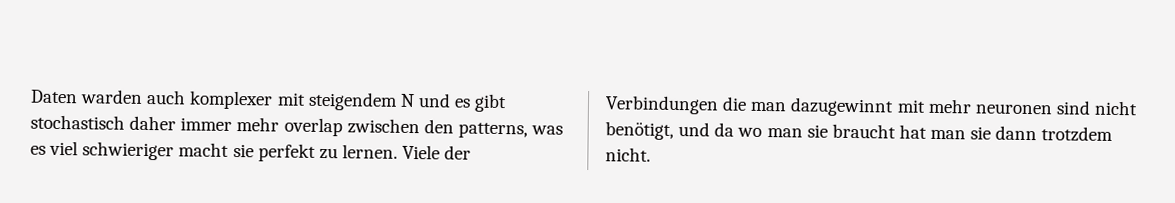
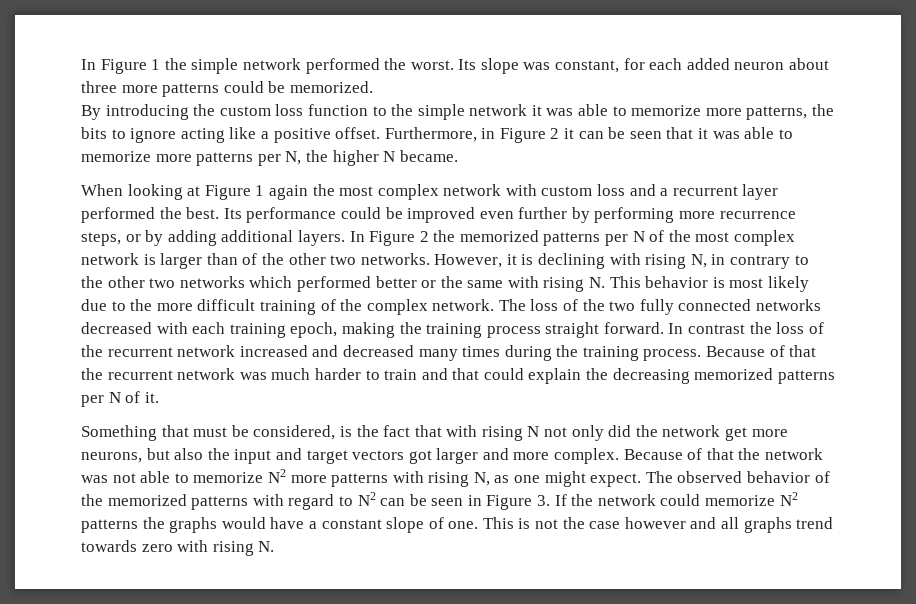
[30,89,508,113] [30,114,564,139] [30,140,472,162] [605,95,1139,117] [605,121,1114,142] [605,147,651,162] Daten warden auch komplexer mit steigendem N und es gibt stochastisch daher immer mehr overlap zwischen den patterns, was es viel schwieriger macht sie perfekt zu lernen. Viele der Verbindungen die man dazugewinnt mit mehr neuronen sind nicht benötigt, und da wo man sie braucht hat man sie dann trotzdem nicht. -> [81,58,830,74] [81,81,373,97] [81,104,835,120] [81,127,793,143] [81,150,458,166] [81,184,779,200] [81,207,796,223] [81,230,796,246] [81,253,809,269] [81,276,810,292] [81,299,822,315] [81,322,824,338] [81,345,817,361] [81,368,835,384] [81,391,159,407] [81,425,788,441] [81,448,824,464] [81,469,830,487] [81,492,798,510] [81,517,834,533] [81,540,275,556] In Figure 1 the simple network performed the worst. Its slope was constant, for each added neuron about three more patterns could be memorized. // By introducing the custom loss function to the simple network it was able to memorize more patterns, the bits to ignore acting like a positive offset. Furthermore, in Figure 2 it can be seen that it was able to memorize more patterns per N, the higher N became. // When looking at Figure 1 again the most complex network with custom loss and a recurrent layer performed the best. Its performance could be improved even further by performing more recurrence steps, or by adding additional layers. In Figure 2 the memorized patterns per N of the most complex network is larger than of the other two networks. However, it is declining with rising N, in contrary to the other two networks which performed better or the same with rising N. This behavior is most likely due to the more difficult training of the complex network. The loss of the two fully connected networks decreased with each training epoch, making the training process straight forward. In contrast the loss of the recurrent network increased and decreased many times during the training process. Because of that the recurrent network was much harder to train and that could explain the decreasing memorized patterns per N of it. // Something that must be considered, is the fact that with rising N not only did the network get more neurons, but also the input and target vectors got larger and more complex. Because of that the network was not able to memorize N2 more patterns with rising N, as one might expect. The observed behavior of the memorized patterns with regard to N2 can be seen in Figure 3. If the network could memorize N2 patterns the graphs would have a constant slope of one. This is not the case however and all graphs trend towards zero with rising N.

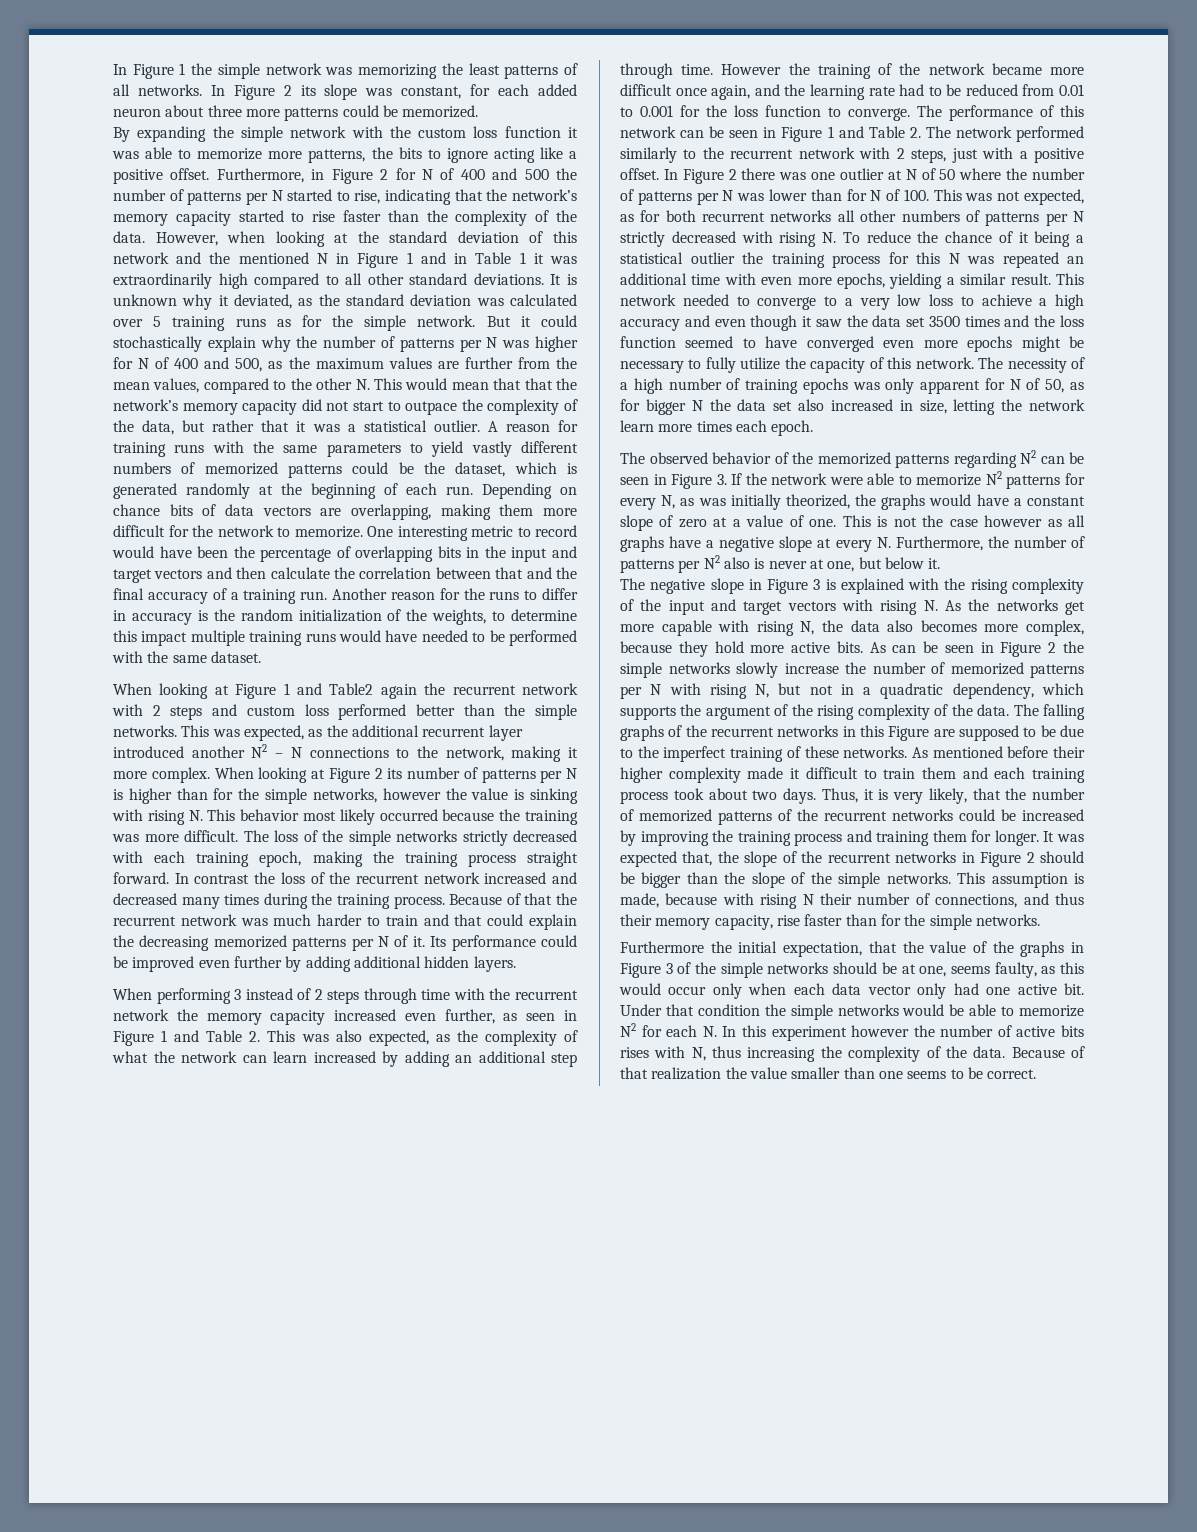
[305,58,477,74] performed the worst. Its -> [325,63,579,79] [113,84,316,100] was memorizing the least patterns of all networks. In Figure 2 its
[105,104,528,120] introducing the custom loss function to the simple network -> [137,126,561,142] expanding the simple network with the custom loss function
[564,127,793,139] [81,150,458,166] it can be seen that it was able to memorize more patterns per N, the higher N became. -> [395,168,578,180] [113,189,577,205] [113,210,578,226] [113,231,577,247] [113,252,577,268] [113,273,577,289] [113,294,577,310] [113,315,577,331] [113,336,579,352] [113,357,578,372] [113,378,578,394] [113,399,579,415] [113,420,578,435] [113,441,578,457] [113,462,577,478] [113,483,577,499] [113,504,577,520] [113,525,577,541] [112,546,578,562] [113,567,577,583] [113,588,578,604] [113,609,577,625] [113,630,577,646] [112,651,261,663] for N of 400 and 500 the number of patterns per N started to rise, indicating that the network’s memory capacity started to rise faster than the complexity of the data. However, when looking at the standard deviation of this network and the mentioned N in Figure 1 and in Table 1 it was extraordinarily high compared to all other standard deviations. It is unknown why it deviated, as the standard deviation was calculated over 5 training runs as for the simple network. But it could stochastically explain why the number of patterns per N was higher for N of 400 and 500, as the maximum values are further from the mean values, compared to the other N. This would mean that that the network’s memory capacity did not start to outpace the complexity of the data, but rather that it was a statistical outlier. A reason for training runs with the same parameters to yield vastly different numbers of memorized patterns could be the dataset, which is generated randomly at the beginning of each run. Depending on chance bits of data vectors are overlapping, making them more difficult for the network to memorize. One interesting metric to record would have been the percentage of overlapping bits in the input and target vectors and then calculate the correlation between that and the final accuracy of a training run. Another reason for the runs to differ in accuracy is the random initialization of the weights, to determine this impact multiple training runs would have needed to be performed with the same dataset.
[268,184,779,200] [81,207,796,223] [81,230,796,246] [81,253,809,269] [81,276,504,292] again the most complex network with custom loss and a recurrent layer performed the best. Its performance could be improved even further by performing more recurrence steps, or by adding additional layers. In Figure 2 the memorized patterns per N of the most complex network is larger than of the other two networks. However, it is declining with rising N, in contrary to the other two networks which performed better or the same -> [297,683,578,699] [112,704,577,720] [113,725,523,741] [113,744,578,762] [113,767,577,783] [113,788,578,804] and Table2 again the recurrent network with 2 steps and custom loss performed better than the simple networks. This was expected, as the additional recurrent layer introduced another N2 – N connections to the network, making it more complex. When looking at Figure 2 its number of patterns per N is higher than for the simple networks, however the value is sinking
[712,277,725,288] is -> (300, 815) none
[81,299,822,315] due to the more difficult training of the complex network. The loss of the two fully connected networks -> [379,809,578,825] [112,830,508,846] occurred because the training was more difficult. The loss of the simple networks strictly
[81,425,788,441] [81,448,824,464] [81,469,642,487] // Something that must be considered, is the fact that with rising N not only did the network get more neurons, but also the input and target vectors got larger and more complex. Because of that the network was not able to memorize N2 more patterns with rising N, as one might expect. -> [430,935,577,951] [113,956,516,972] [113,988,579,1004] [113,1009,577,1025] [113,1030,578,1046] [112,1051,577,1067] [620,63,1084,79] [620,84,1084,100] [620,105,1084,121] [620,126,1084,142] [620,147,1084,163] [620,168,1085,184] [620,189,1084,205] [620,210,1084,226] [620,231,1084,247] [620,252,1084,268] [620,273,1084,289] [620,294,1084,310] [620,315,1084,331] [620,336,1084,352] [620,357,1085,373] [620,378,1084,394] [620,399,1085,415] [620,420,814,436] Its performance could be improved even further by adding additional hidden layers. // When performing 3 instead of 2 steps through time with the recurrent network the memory capacity increased even further, as seen in Figure 1 and Table 2. This was also expected, as the complexity of what the network can learn increased by adding an additional step through time. However the training of the network became more difficult once again, and the learning rate had to be reduced from 0.01 to 0.001 for the loss function to converge. The performance of this network can be seen in Figure 1 and Table 2. The network performed similarly to the recurrent network with 2 steps, just with a positive offset. In Figure 2 there was one outlier at N of 50 where the number of patterns per N was lower than for N of 100. This was not expected, as for both recurrent networks all other numbers of patterns per N strictly decreased with rising N. To reduce the chance of it being a statistical outlier the training process for this N was repeated an additional time with even more epochs, yielding a similar result. This network needed to converge to a very low loss to achieve a high accuracy and even though it saw the data set 3500 times and the loss function seemed to have converged even more epochs might be necessary to fully utilize the capacity of this network. The necessity of a high number of training epochs was only apparent for N of 50, as for bigger N the data set also increased in size, letting the network learn more times each epoch. //
[252,494,353,510] with regard to -> [953,452,1017,468] regarding
[660,492,798,506] [81,519,138,533] could memorize N2 patterns -> [829,471,1085,489] [620,494,850,510] were able to memorize N2 patterns for every N, as was initially theorized,
(444, 523) none -> [678,515,804,528] zero at a value of
[690,517,717,529] and -> [1047,519,1062,527] as
[796,517,834,529] [81,540,275,556] trend towards zero with rising N. -> [669,536,1085,552] [620,555,941,573] [620,578,1084,594] [620,599,1085,615] [620,620,1084,636] [620,641,1084,657] [620,662,1084,678] [620,683,1084,699] [620,704,1085,720] [620,725,1084,741] [620,746,1085,762] [620,767,1085,783] [620,788,1085,804] [620,809,1084,825] [620,830,1084,846] [620,851,1084,867] [620,872,1084,888] [620,893,1084,909] [620,914,1040,930] [620,941,1084,957] [620,962,1084,978] [619,983,1084,999] [620,1004,1084,1020] [620,1023,1084,1041] [620,1046,1085,1062] [620,1067,1037,1080] have a negative slope at every N. Furthermore, the number of patterns per N2 also is never at one, but below it. // The negative slope in Figure 3 is explained with the rising complexity of the input and target vectors with rising N. As the networks get more capable with rising N, the data also becomes more complex, because they hold more active bits. As can be seen in Figure 2 the simple networks slowly increase the number of memorized patterns per N with rising N, but not in a quadratic dependency, which supports the argument of the rising complexity of the data. The falling graphs of the recurrent networks in this Figure are supposed to be due to the imperfect training of these networks. As mentioned before their higher complexity made it difficult to train them and each training process took about two days. Thus, it is very likely, that the number of memorized patterns of the recurrent networks could be increased by improving the training process and training them for longer. It was expected that, the slope of the recurrent networks in Figure 2 should be bigger than the slope of the simple networks. This assumption is made, because with rising N their number of connections, and thus their memory capacity, rise faster than for the simple networks. // Furthermore the initial expectation, that the value of the graphs in Figure 3 of the simple networks should be at one, seems faulty, as this would occur only when each data vector only had one active bit. Under that condition the simple networks would be able to memorize N2 for each N. In this experiment however the number of active bits rises with N, thus increasing the complexity of the data. Because of that realization the value smaller than one seems to be correct.

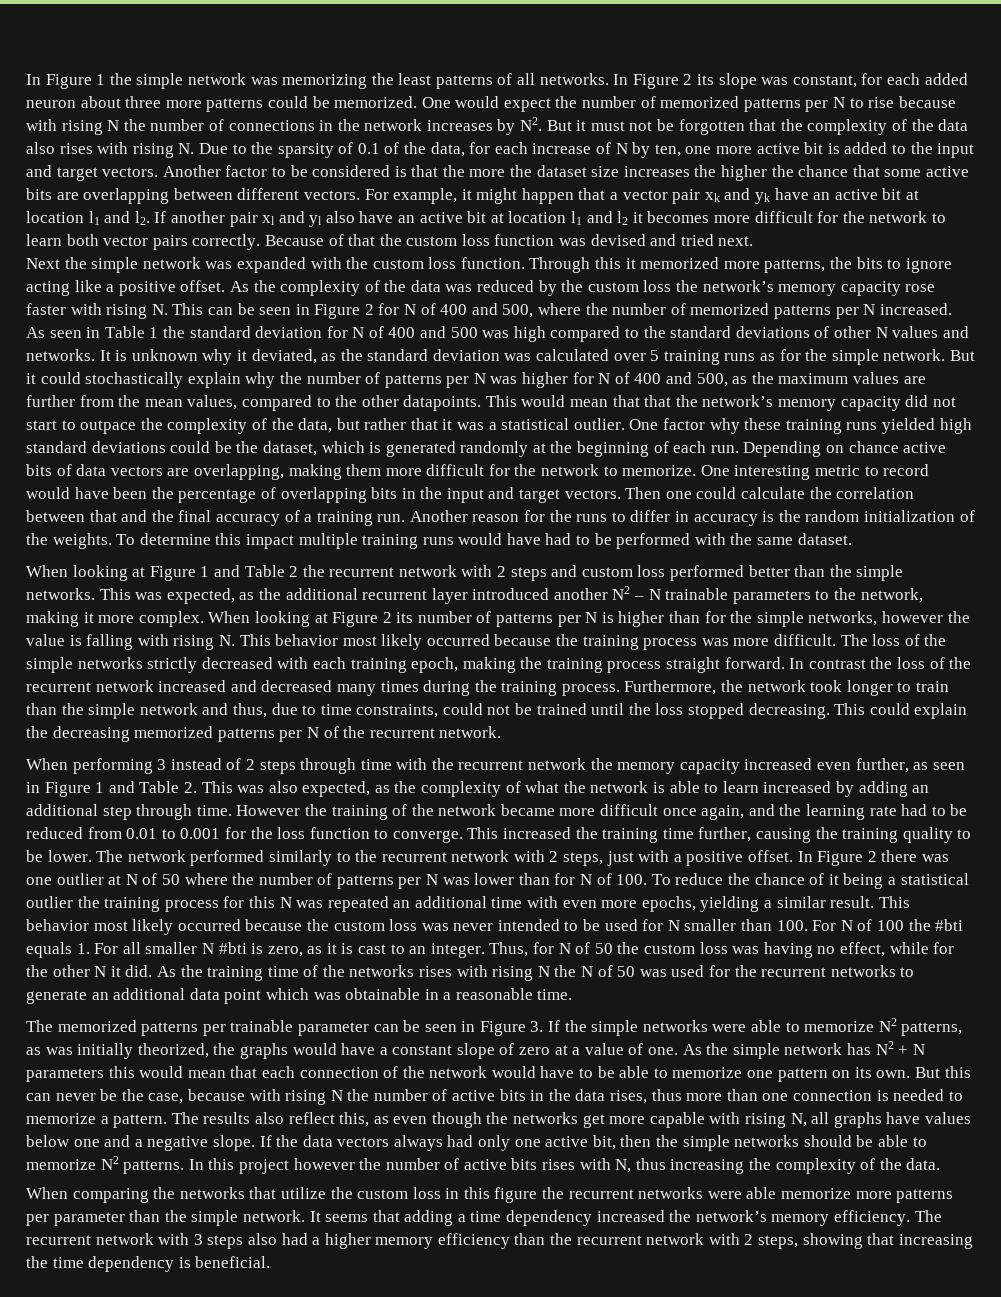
[113,126,347,142] // By expanding the simple network -> [421,96,956,112] [26,117,969,135] [26,142,975,158] [26,165,969,181] [26,188,919,204] [26,211,946,227] [26,234,754,250] [26,257,306,273] One would expect the number of memorized patterns per N to rise because with rising N the number of connections in the network increases by N2. But it must not be forgotten that the complexity of the data also rises with rising N. Due to the sparsity of 0.1 of the data, for each increase of N by ten, one more active bit is added to the input and target vectors. Another factor to be considered is that the more the dataset size increases the higher the chance that some active bits are overlapping between different vectors. For example, it might happen that a vector pair xk and yk have an active bit at location l1 and l2. If another pair xl and yl also have an active bit at location l1 and l2 it becomes more difficult for the network to learn both vector pairs correctly. Because of that the custom loss function was devised and tried next. // Next the simple network was expanded
[504,126,578,138] [112,147,263,160] function it was able to memorize -> [460,257,720,273] function. Through this it memorized
[216,168,304,183] Furthermore, -> [229,280,936,296] [26,303,292,319] As the complexity of the data was reduced by the custom loss the network’s memory capacity rose faster with rising N. This can be seen
[524,168,578,180] [113,189,577,205] [113,210,578,226] [113,231,577,247] [113,252,577,268] [113,273,544,289] 500 the number of patterns per N started to rise, indicating that the network’s memory capacity started to rise faster than the complexity of the data. However, when looking at the standard deviation of this network and the mentioned N in Figure 1 and in Table 1 it was extraordinarily high compared to all other standard deviations. -> [502,303,952,319] [26,326,969,342] [26,349,95,361] 500, where the number of memorized patterns per N increased. As seen in Table 1 the standard deviation for N of 400 and 500 was high compared to the standard deviations of other N values and networks.
[355,379,370,390] N. -> [403,395,482,411] datapoints.
[487,420,578,432] [113,441,578,457] [113,462,342,478] A reason for training runs with the same parameters to yield vastly different numbers of memorized patterns -> [629,418,972,434] [26,441,166,453] One factor why these training runs yielded high standard deviations
(160, 510) none -> [903,442,947,453] active
[154,567,267,579] vectors and then -> [564,487,737,499] vectors. Then one could
[432,609,506,625] weights, to -> [52,533,136,549] weights. To
[421,630,468,642] needed -> [545,533,572,545] had
[329,683,417,699] Table2 again -> [244,565,299,577] Table 2
[309,747,389,758] connections -> [665,588,811,604] trainable parameters
[530,788,578,804] sinking -> [86,634,134,650] falling
(578, 817) none -> [643,638,698,650] process
[449,893,578,905] [113,914,483,926] Because of that the recurrent network was much harder to train and that -> [624,680,950,696] [26,703,866,719] Furthermore, the network took longer to train than the simple network and thus, due to time constraints, could not be trained until the loss stopped decreasing. This
[412,935,577,951] [113,956,516,972] it. Its performance could be improved even further by adding additional hidden layers. -> [343,726,502,738] the recurrent network.
[242,1055,267,1063] can -> [653,781,719,793] is able to
[917,105,1084,121] [620,126,921,142] The performance of this network can be seen in Figure 1 and Table 2. -> [467,827,972,843] [26,850,92,862] This increased the training time further, causing the training quality to be lower.
[933,189,1084,205] [620,210,1084,226] [620,231,836,247] This was not expected, as for both recurrent networks all other numbers of patterns per N strictly decreased with rising N. -> (648, 879) none
[620,294,1084,310] [620,315,1084,331] [620,336,1084,352] [620,357,1085,373] [620,378,1084,394] [620,399,1085,415] [620,420,814,436] [620,450,1036,468] network needed to converge to a very low loss to achieve a high accuracy and even though it saw the data set 3500 times and the loss function seemed to have converged even more epochs might be necessary to fully utilize the capacity of this network. The necessity of a high number of training epochs was only apparent for N of 50, as for bigger N the data set also increased in size, letting the network learn more times each epoch. // The observed behavior of the memorized patterns regarding N2 -> [26,919,964,935] [26,942,955,958] [26,965,915,981] [26,988,573,1004] [26,1020,369,1036] behavior most likely occurred because the custom loss was never intended to be used for N smaller than 100. For N of 100 the #bti equals 1. For all smaller N #bti is zero, as it is cast to an integer. Thus, for N of 50 the custom loss was having no effect, while for the other N it did. As the training time of the networks rises with rising N the N of 50 was used for the recurrent networks to generate an additional data point which was obtainable in a reasonable time. // The memorized patterns per trainable parameter
[771,473,828,485] network -> [591,1020,708,1036] simple networks
[1006,473,1085,489] [620,495,676,510] patterns for every N, -> [901,1022,963,1036] patterns,
[842,515,1085,527] [620,536,1085,552] [620,555,941,573] [620,578,1084,594] [620,599,961,615] This is not the case however as all graphs have a negative slope at every N. Furthermore, the number of patterns per N2 also is never at one, but below it. // The negative slope in Figure 3 is explained with the rising complexity of the input and target vectors with rising N. As -> [682,1041,925,1059] [26,1066,971,1082] [26,1089,963,1105] [26,1112,482,1128] As the simple network has N2 + N parameters this would mean that each connection of the network would have to be able to memorize one pattern on its own. But this can never be the case, because with rising N the number of active bits in the data rises, thus more than one connection is needed to memorize a pattern. The results also reflect this, as even though
[822,620,1084,636] [620,641,1084,657] [620,662,1084,678] [620,683,1084,699] [620,704,1085,720] [620,725,1084,741] [620,746,1085,762] [620,767,1085,783] [620,788,1085,804] [620,809,1084,825] [620,830,1084,846] [620,851,1084,867] [620,872,1084,888] [620,893,1084,909] [620,914,1040,930] [620,941,1084,957] [620,962,692,978] the data also becomes more complex, because they hold more active bits. As can be seen in Figure 2 the simple networks slowly increase the number of memorized patterns per N with rising N, but not in a quadratic dependency, which supports the argument of the rising complexity of the data. The falling graphs of the recurrent networks in this Figure are supposed to be due to the imperfect training of these networks. As mentioned before their higher complexity made it difficult to train them and each training process took about two days. Thus, it is very likely, that the number of memorized patterns of the recurrent networks could be increased by improving the training process and training them for longer. It was expected that, the slope of the recurrent networks in Figure 2 should be bigger than the slope of the simple networks. This assumption is made, because with rising N their number of connections, and thus their memory capacity, rise faster than for the simple networks. // Furthermore the initial expectation, that the value of the graphs in Figure 3 of -> [811,1112,971,1128] [26,1135,652,1151] all graphs have values below one and a negative slope. If the data vectors always had only one active bit, then
[901,962,1084,978] [619,983,1084,999] [620,1004,1084,1020] [620,1023,717,1037] at one, seems faulty, as this would occur only when each data vector only had one active bit. Under that condition the simple networks would be able to memorize N2 for each N. -> [877,1135,927,1147] [26,1156,185,1174] able to memorize N2 patterns.
[771,1026,847,1041] experiment -> [238,1159,289,1174] project
[1011,1046,1085,1058] [620,1067,1037,1080] Because of that realization the value smaller than one seems to be correct. -> [26,1187,954,1203] [26,1210,942,1226] [26,1233,973,1249] [26,1256,271,1272] // When comparing the networks that utilize the custom loss in this figure the recurrent networks were able memorize more patterns per parameter than the simple network. It seems that adding a time dependency increased the network’s memory efficiency. The recurrent network with 3 steps also had a higher memory efficiency than the recurrent network with 2 steps, showing that increasing the time dependency is beneficial.

